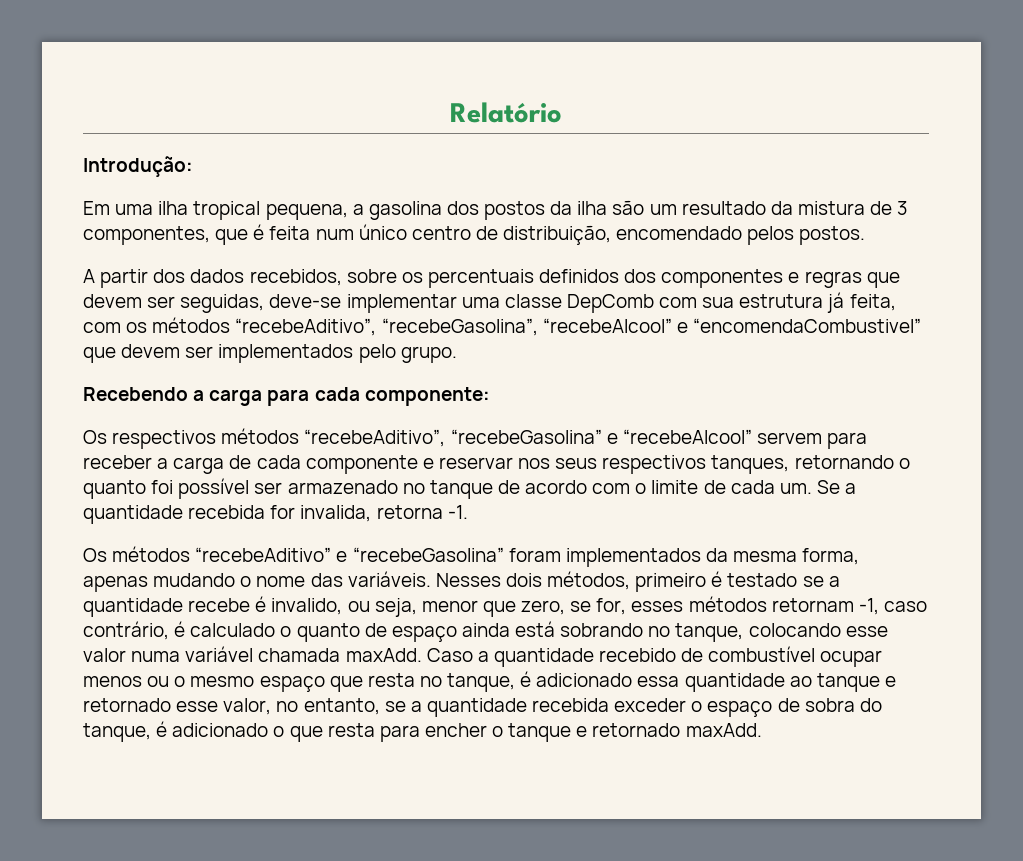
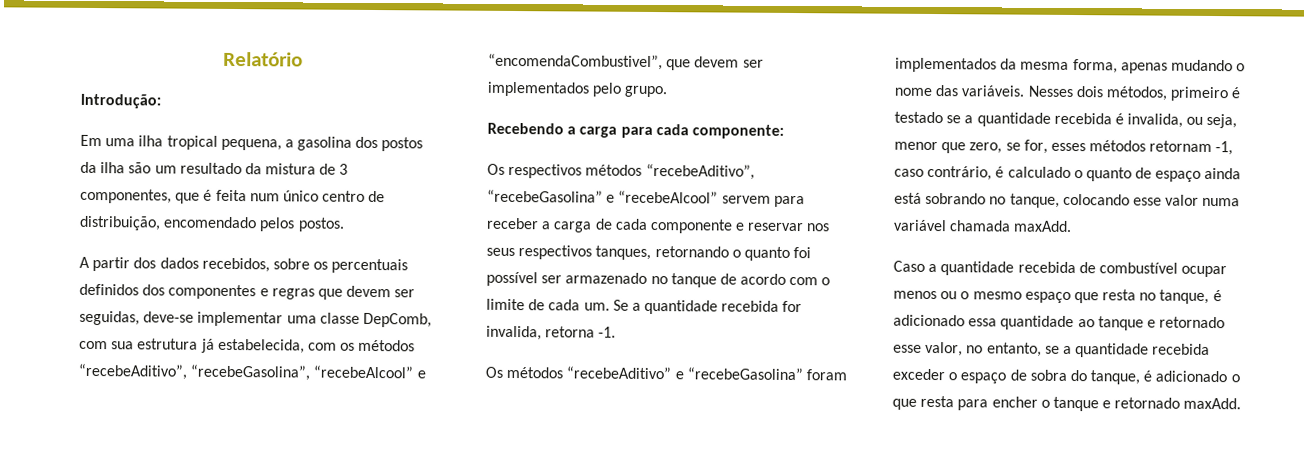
[566,294,654,313] DepComb -> [362,312,432,328] DepComb,
[849,294,896,311] feita, -> [217,338,305,354] estabelecida,
[692,318,921,333] “encomendaCombustivel” -> [488,53,663,71] “encomendaCombustivel”,
[188,596,343,615] recebe é invalido, -> [1053,112,1184,128] recebida é invalida,
(422, 655) none -> (1073, 226) //
[599,648,677,662] recebido -> [1017,261,1076,274] recebida

